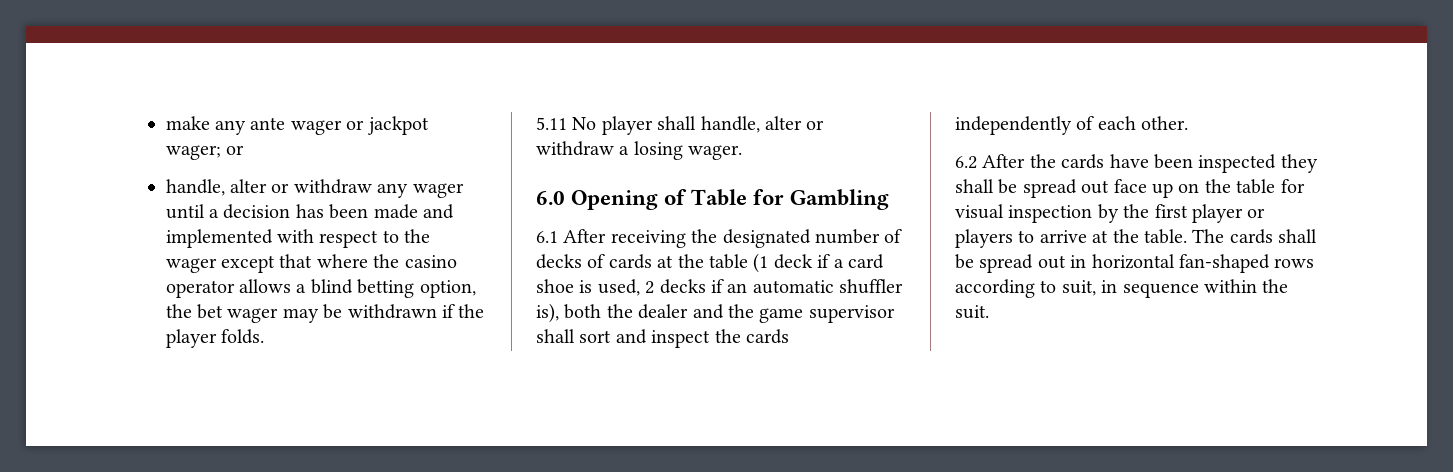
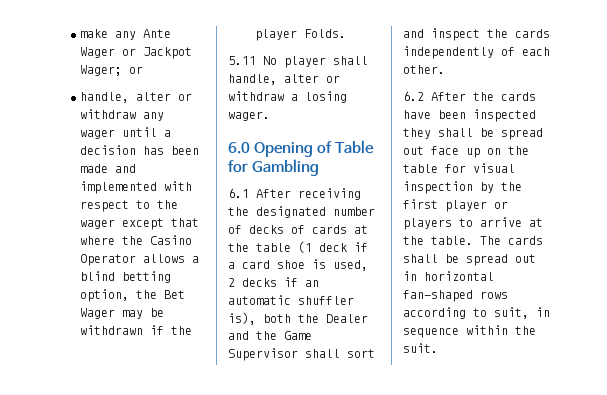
[250,116,429,135] [165,145,221,160] ante wager or jackpot wager; -> [143,29,172,38] [80,47,193,59] [80,65,123,76] Ante Wager or Jackpot Wager;
[404,255,457,268] [165,280,235,298] casino operator -> [150,235,193,245] [80,254,137,266] Casino Operator
[196,304,279,323] bet wager -> [164,290,186,299] [80,308,116,319] Bet Wager
[220,329,264,344] folds. -> [304,29,347,38] Folds.
[638,304,689,319] dealer -> [326,314,368,323] Dealer
[759,305,895,323] game supervisor -> [284,331,312,340] [228,348,298,361] Game Supervisor

